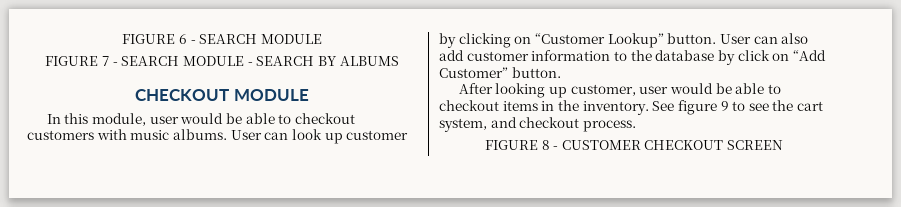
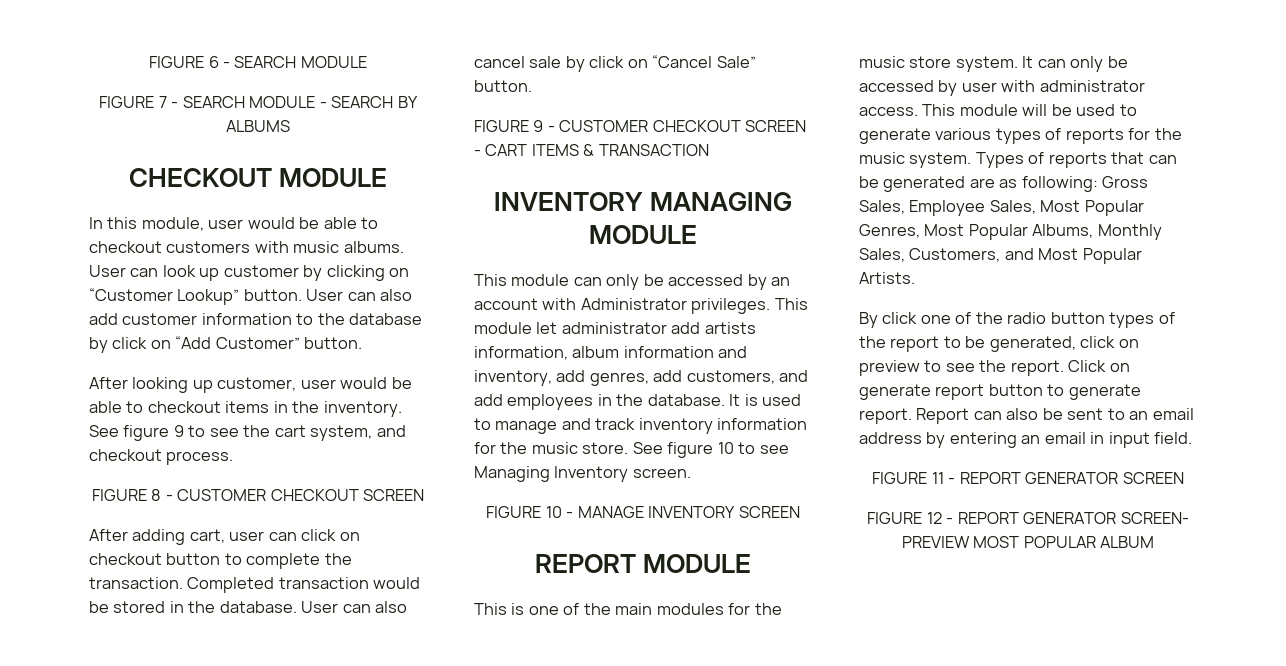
(784, 145) none -> [89,529,360,545] [89,553,352,569] [89,577,421,593] [89,601,408,613] [474,55,756,72] [474,80,532,92] [474,120,807,132] [474,144,709,156] [493,192,793,211] [589,225,697,244] [474,274,791,290] [474,298,808,314] [474,322,756,334] [474,346,748,360] [474,370,809,386] [474,394,802,410] [474,418,808,434] [474,442,789,458] [474,466,691,482] [486,506,800,518] [534,554,752,573] [474,603,782,615] [859,56,1128,72] [859,80,1145,96] [859,104,1137,116] [859,128,1182,144] [859,152,1177,168] [859,176,1149,192] [859,200,1144,216] [859,224,1162,240] [859,248,1142,264] [859,272,915,284] [859,312,1175,328] [859,336,1139,352] [859,360,1130,376] [859,384,1141,400] [859,408,1194,424] [859,432,1193,448] [872,472,1184,484] [867,512,1189,524] [901,536,1155,548] // After adding cart, user can click on checkout button to complete the transaction. Completed transaction would be stored in the database. User can also cancel sale by click on “Cancel Sale” button. // FIGURE 9 - CUSTOMER CHECKOUT SCREEN - CART ITEMS & TRANSACTION // INVENTORY MANAGING MODULE // This module can only be accessed by an account with Administrator privileges. This module let administrator add artists information, album information and inventory, add genres, add customers, and add employees in the database. It is used to manage and track inventory information for the music store. See figure 10 to see Managing Inventory screen. // FIGURE 10 - MANAGE INVENTORY SCREEN // REPORT MODULE // This is one of the main modules for the music store system. It can only be accessed by user with administrator access. This module will be used to generate various types of reports for the music system. Types of reports that can be generated are as following: Gross Sales, Employee Sales, Most Popular Genres, Most Popular Albums, Monthly Sales, Customers, and Most Popular Artists. // By click one of the radio button types of the report to be generated, click on preview to see the report. Click on generate report button to generate report. Report can also be sent to an email address by entering an email in input field. // FIGURE 11 - REPORT GENERATOR SCREEN // FIGURE 12 - REPORT GENERATOR SCREEN- PREVIEW MOST POPULAR ALBUM

